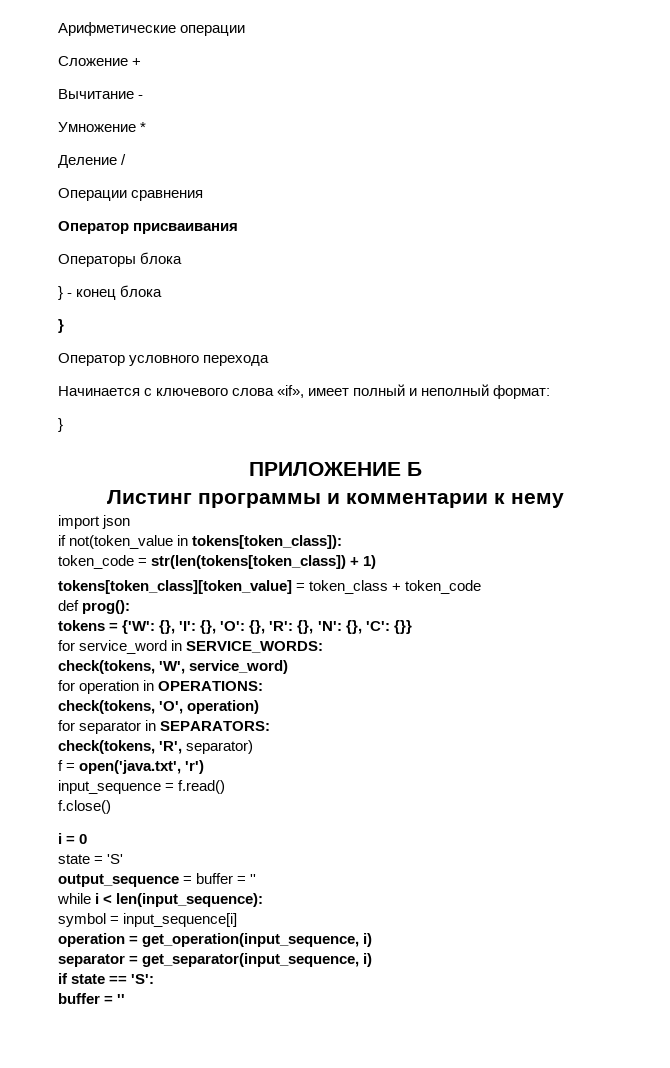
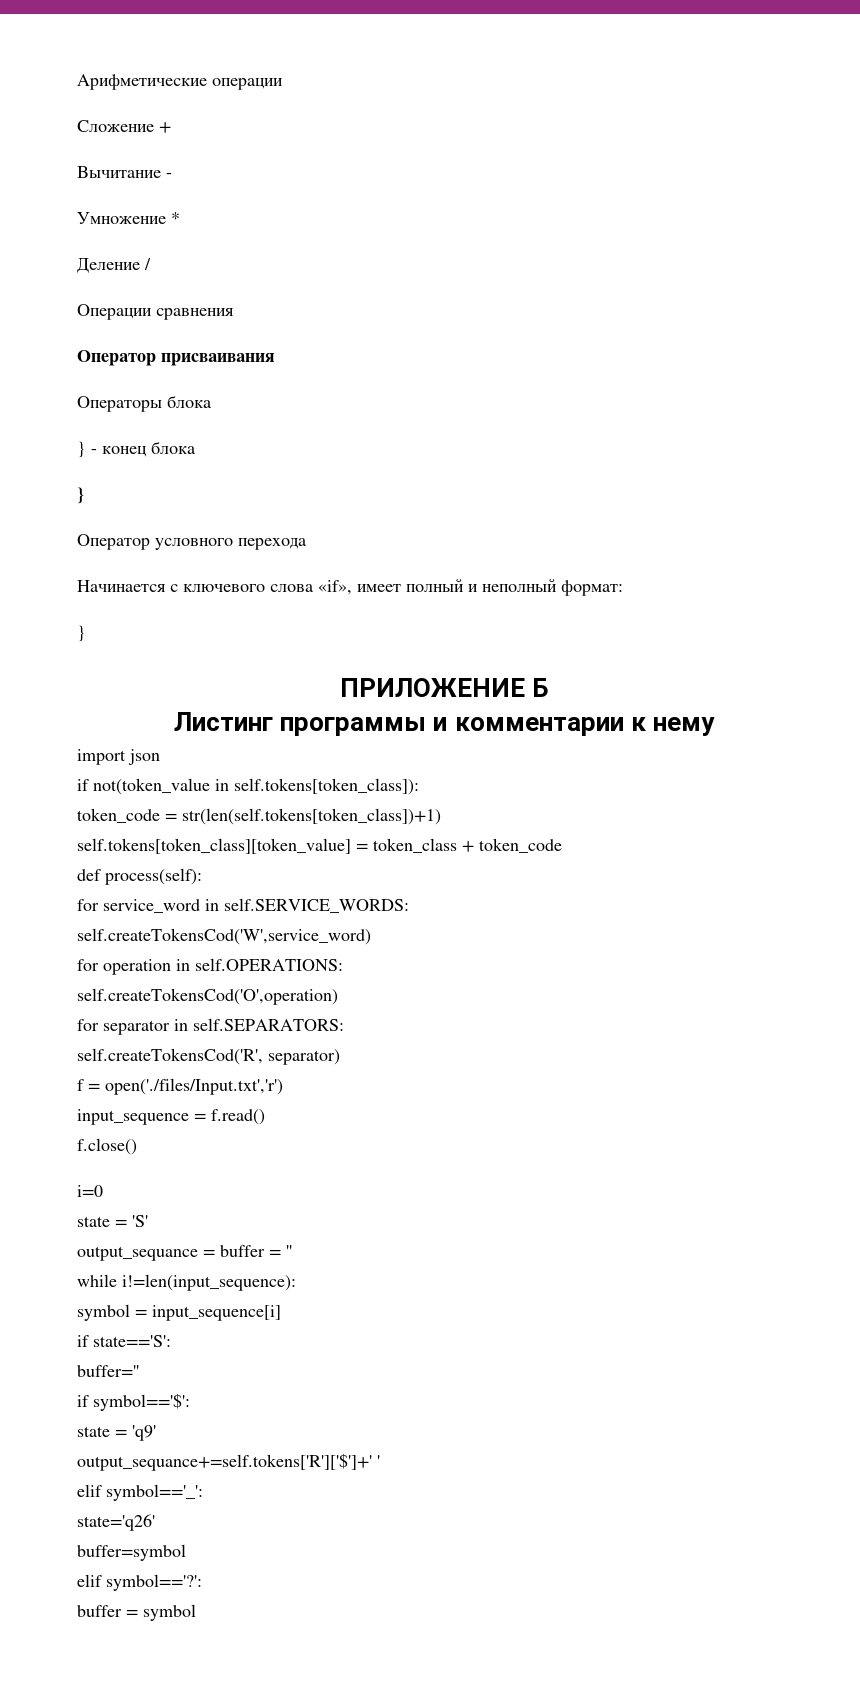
[192,535,343,549] tokens[token_class]): -> [234,778,419,795] self.tokens[token_class]):
[151,555,377,569] [58,580,292,594] str(len(tokens[token_class]) + 1) // tokens[token_class][token_value] -> [182,808,441,825] [77,838,351,854] str(len(self.tokens[token_class])+1) // self.tokens[token_class][token_value]
[82,600,131,614] [58,620,412,634] prog(): // tokens = {'W': {}, 'I': {}, 'O': {}, 'R': {}, 'N': {}, 'C': {}} -> [105,868,202,885] process(self):
[186,641,324,653] [58,660,289,674] SERVICE_WORDS: // check(tokens, 'W', service_word) -> [224,898,409,913] [77,928,371,945] self.SERVICE_WORDS: // self.createTokensCod('W',service_word)
[158,681,264,691] [58,700,260,714] OPERATIONS: // check(tokens, 'O', operation) -> [195,958,343,971] [77,988,338,1005] self.OPERATIONS: // self.createTokensCod('O',operation)
[160,721,271,731] [58,740,183,754] SEPARATORS: // check(tokens, 'R', -> [193,1018,344,1031] [77,1048,263,1065] self.SEPARATORS: // self.createTokensCod('R',
[79,760,205,774] open('java.txt', 'r') -> [105,1078,283,1095] open('./files/Input.txt','r')
[58,833,88,844] i = 0 -> [77,1185,103,1197] i=0
[58,874,179,887] output_sequence -> [77,1246,198,1261] output_sequance
[95,893,264,907] i < len(input_sequence): -> [122,1274,296,1291] i!=len(input_sequence):
[58,933,373,947] [58,953,373,967] [58,973,155,984] [58,993,126,1004] operation = get_operation(input_sequence, i) // separator = get_separator(input_sequence, i) // if state == 'S': // buffer = '' -> [77,1335,171,1347] [77,1365,139,1377] [77,1393,190,1411] [77,1425,156,1441] [77,1453,380,1471] [77,1484,203,1501] [77,1514,155,1531] [77,1544,186,1561] [77,1574,202,1591] [77,1604,196,1621] if state=='S': // buffer='' // if symbol=='$': // state = 'q9' // output_sequance+=self.tokens['R']['$']+' ' // elif symbol=='_': // state='q26' // buffer=symbol // elif symbol=='?': // buffer = symbol

